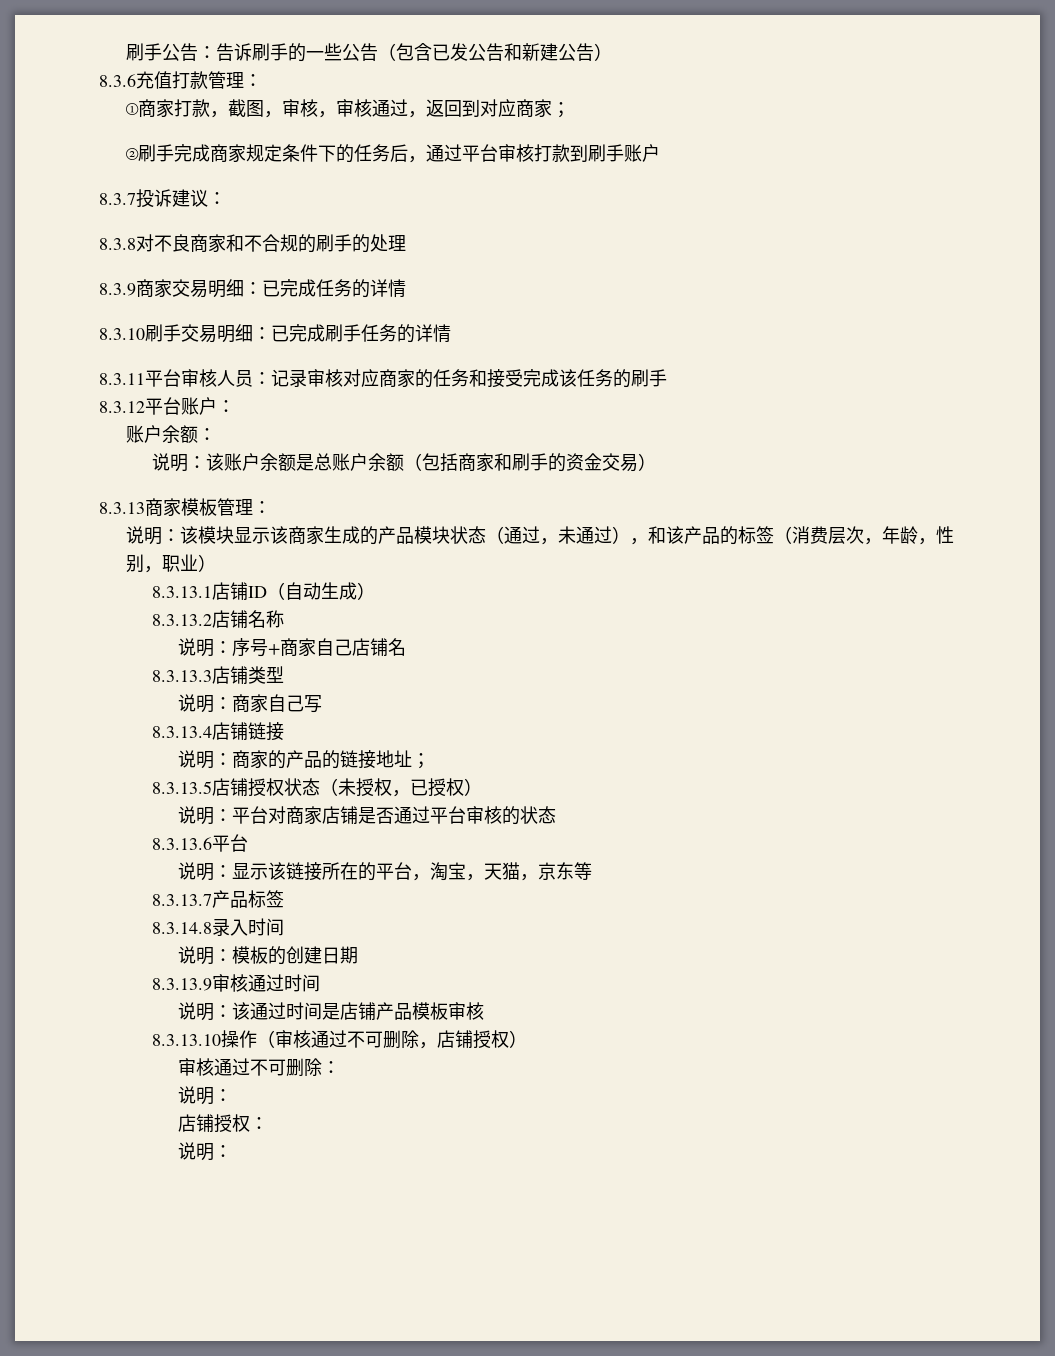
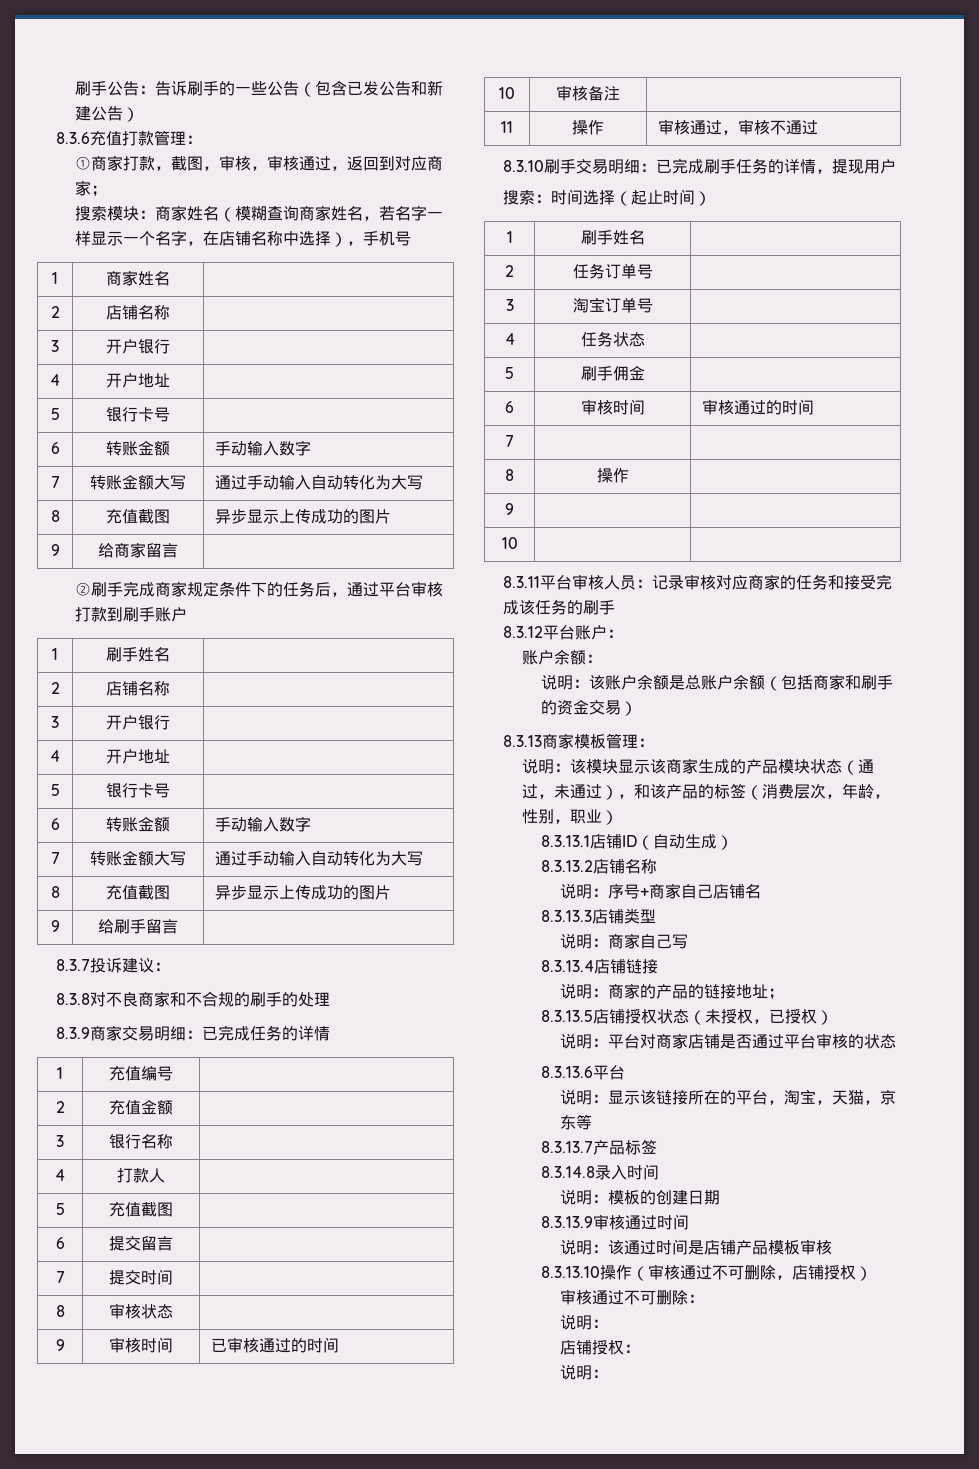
(570, 110) none -> [75,205,444,222] [75,230,412,247] [52,272,58,284] [106,270,170,286] [50,306,60,318] [106,304,170,320] [51,340,59,352] [106,339,170,354] [50,374,60,386] [106,373,170,388] [50,408,60,420] [106,407,170,422] [50,442,60,454] [106,441,170,456] [215,440,312,456] [50,476,60,488] [90,475,186,490] [215,475,424,490] [50,510,60,522] [106,509,170,524] [215,509,392,524] [50,544,60,556] [98,542,178,558] // 搜索模块：商家姓名（模糊查询商家姓名，若名字一样显示一个名字，在店铺名称中选择），手机号 // 1 | 商家姓名 | // 2 | 店铺名称 | // 3 | 开户银行 | // 4 | 开户地址 | // 5 | 银行卡号 | // 6 | 转账金额 | 手动输入数字 // 7 | 转账金额大写 | 通过手动输入自动转化为大写 // 8 | 充值截图 | 异步显示上传成功的图片 // 9 | 给商家留言 |
(660, 153) none -> [52,648,58,660] [106,647,170,662] [50,682,60,694] [106,680,170,696] [51,716,59,728] [106,715,170,730] [50,750,60,762] [106,749,170,764] [50,784,60,796] [106,783,170,798] [50,818,60,830] [106,817,170,832] [215,816,312,832] [50,852,60,864] [90,851,186,866] [215,851,424,866] [50,886,60,898] [106,885,170,900] [215,885,392,900] [50,920,60,932] [98,918,178,934] // 1 | 刷手姓名 | // 2 | 店铺名称 | // 3 | 开户银行 | // 4 | 开户地址 | // 5 | 银行卡号 | // 6 | 转账金额 | 手动输入数字 // 7 | 转账金额大写 | 通过手动输入自动转化为大写 // 8 | 充值截图 | 异步显示上传成功的图片 // 9 | 给刷手留言 |
(407, 288) none -> [57,1067,63,1079] [109,1066,173,1081] [55,1101,65,1113] [109,1100,173,1115] [56,1135,64,1147] [109,1134,173,1149] [55,1169,65,1181] [117,1168,165,1183] [55,1203,65,1215] [109,1202,173,1217] [55,1237,65,1249] [109,1236,173,1251] [55,1271,65,1283] [109,1269,173,1285] [55,1305,65,1317] [109,1303,173,1319] [55,1339,65,1351] [109,1337,173,1353] [211,1337,340,1353] [499,87,515,99] [556,85,620,101] [501,121,513,133] [572,120,604,135] [658,119,819,135] // 1 | 充值编号 | // 2 | 充值金额 | // 3 | 银行名称 | // 4 | 打款人 | // 5 | 充值截图 | // 6 | 提交留言 | // 7 | 提交时间 | // 8 | 审核状态 | // 9 | 审核时间 | 已审核通过的时间 // 10 | 审核备注 | // 11 | 操作 | 审核通过，审核不通过
(452, 333) none -> [816,159,897,174] [503,189,712,206] [506,231,513,243] [580,230,645,245] [505,265,514,277] [572,263,653,279] [505,299,514,311] [572,297,653,313] [504,333,515,345] [580,331,645,347] [505,367,514,379] [580,366,645,381] [505,401,514,413] [580,399,645,415] [702,399,815,415] [505,435,514,447] [505,469,514,481] [596,468,629,483] [505,503,514,515] [501,537,518,549] ，提现用户 // 搜索：时间选择（起止时间） // 1 | 刷手姓名 | // 2 | 任务订单号 | // 3 | 淘宝订单号 | // 4 | 任务状态 | // 5 | 刷手佣金 | // 6 | 审核时间 | 审核通过的时间 // 7 | | // 8 | 操作 | // 9 | | // 10 | |

